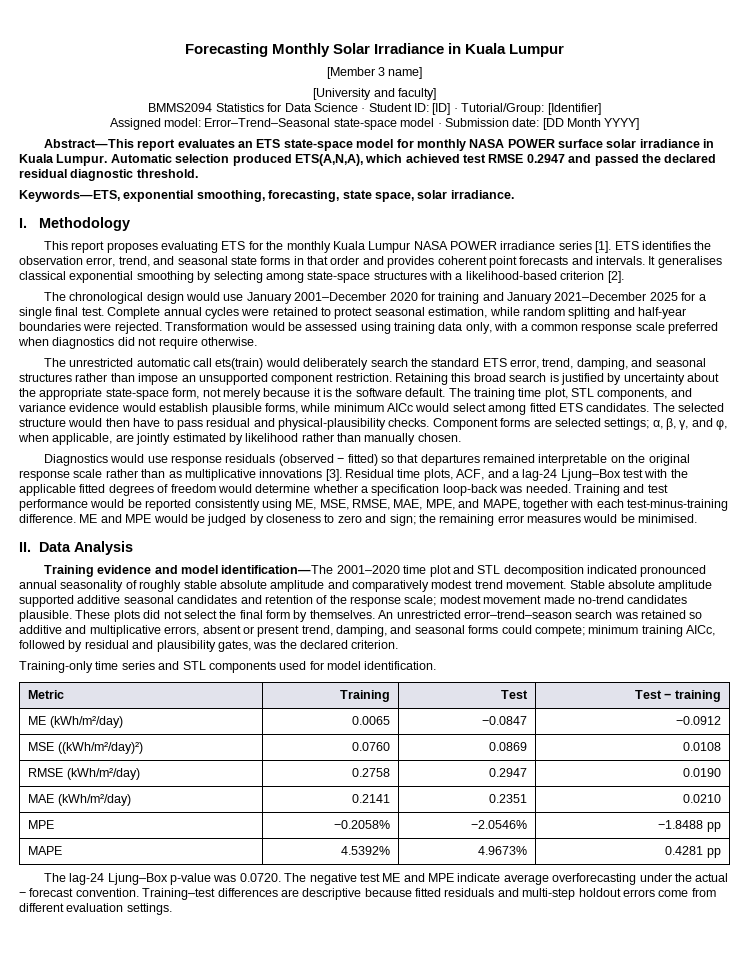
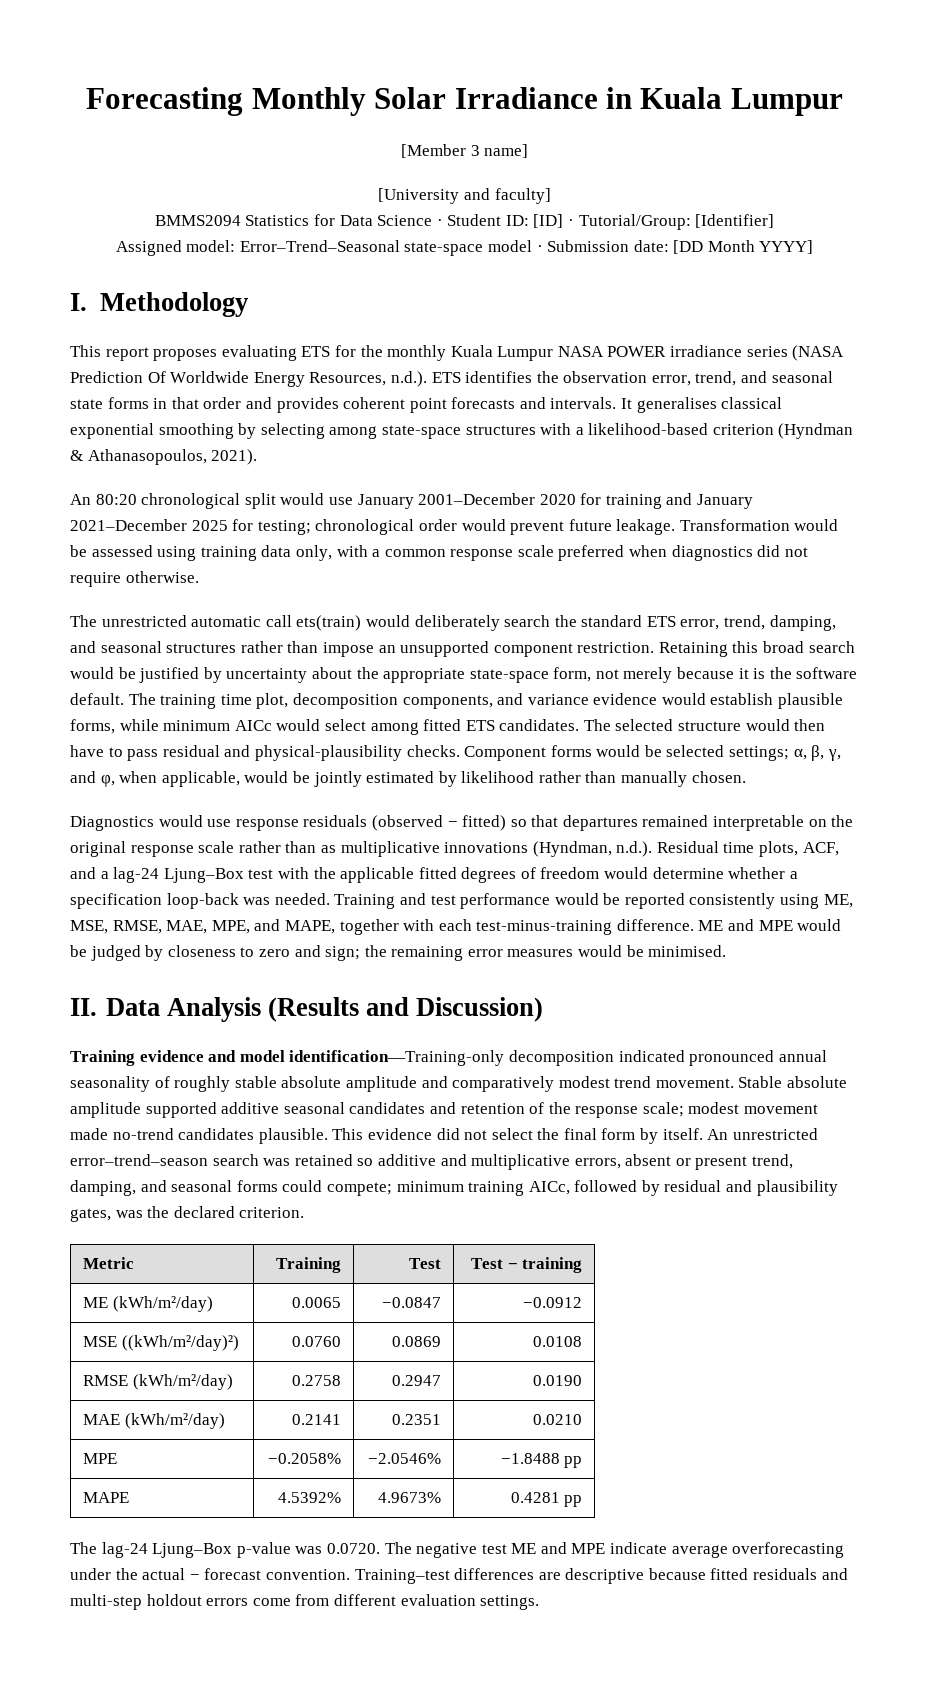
[43,139,715,151] [19,154,717,166] [19,169,198,181] [19,190,514,202] // Abstract—This report evaluates an ETS state-space model for monthly NASA POWER surface solar irradiance in Kuala Lumpur. Automatic selection produced ETS(A,N,A), which achieved test RMSE 0.2947 and passed the declared residual diagnostic threshold. // Keywords—ETS, exponential smoothing, forecasting, state space, solar irradiance. -> (814, 247) none
[595,241,612,253] [1]. -> [792,345,845,361] [70,371,427,387] (NASA Prediction Of Worldwide Energy Resources, n.d.).
[607,271,624,283] [43,292,184,304] [2]. // The chronological design -> [778,423,854,439] [70,449,258,465] [70,493,276,509] (Hyndman & Athanasopoulos, 2021). // An 80:20 chronological split
[698,294,706,301] [19,307,686,319] [19,322,162,334] a single final test. Complete annual cycles were retained to protect seasonal estimation, while random splitting and half-year boundaries were rejected. -> [257,519,676,535] testing; chronological order would prevent future leakage.
[549,373,559,382] is -> [70,667,136,679] would be
[571,388,594,397] STL -> [292,693,398,709] decomposition
[533,419,552,427] are -> [596,745,662,757] would be
[115,434,134,442] are -> [244,771,310,783] would be
[325,469,342,481] [3]. -> [532,841,653,857] (Hyndman, n.d.).
(133, 548) none -> [267,997,544,1022] (Results and Discussion)
[221,565,501,577] identification—The 2001–2020 time plot and STL -> [289,1050,505,1066] identification—Training-only
[75,610,140,622] These plots -> [332,1128,432,1140] This evidence
[309,610,375,619] themselves. -> [662,1128,703,1140] itself.
[19,661,437,673] // Training-only time series and STL components used for model identification. -> (305, 1212) none

